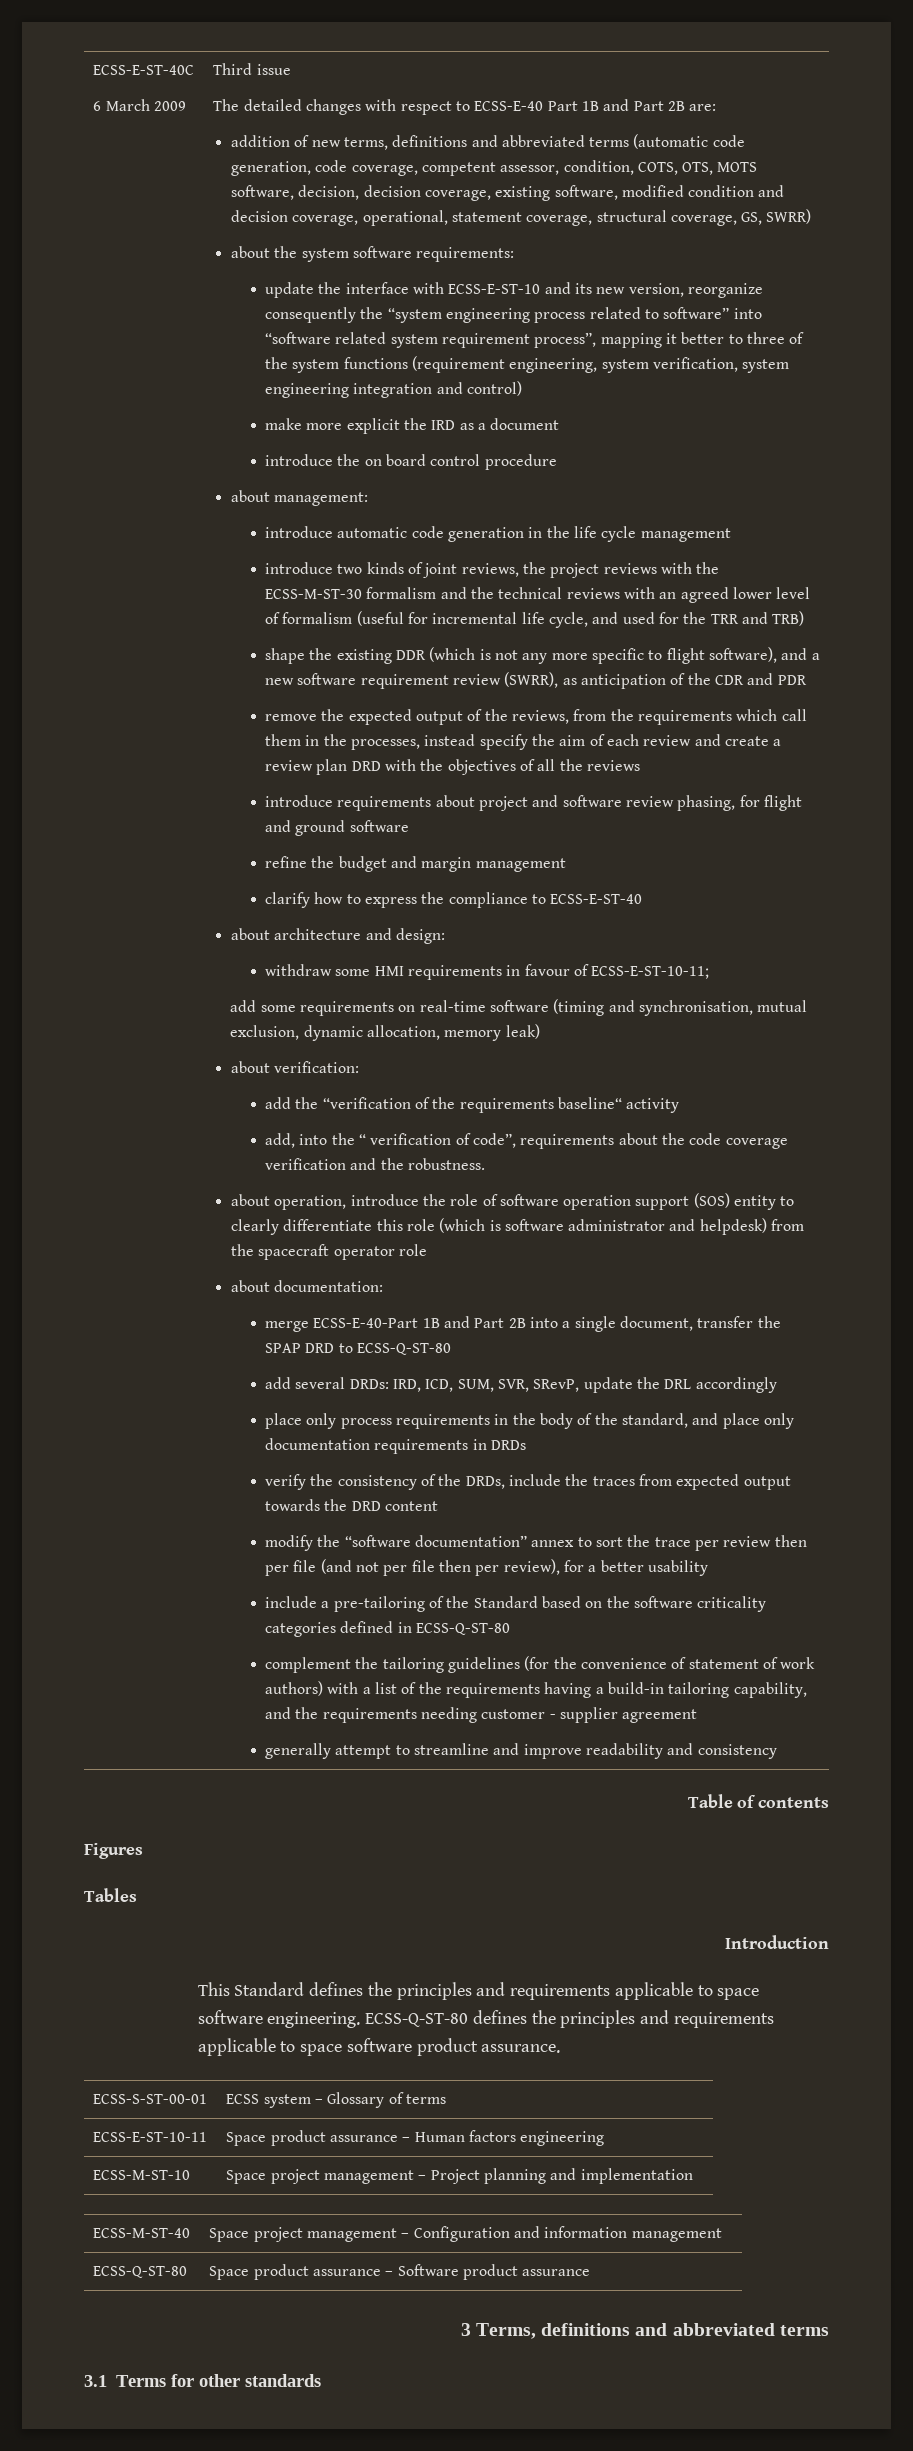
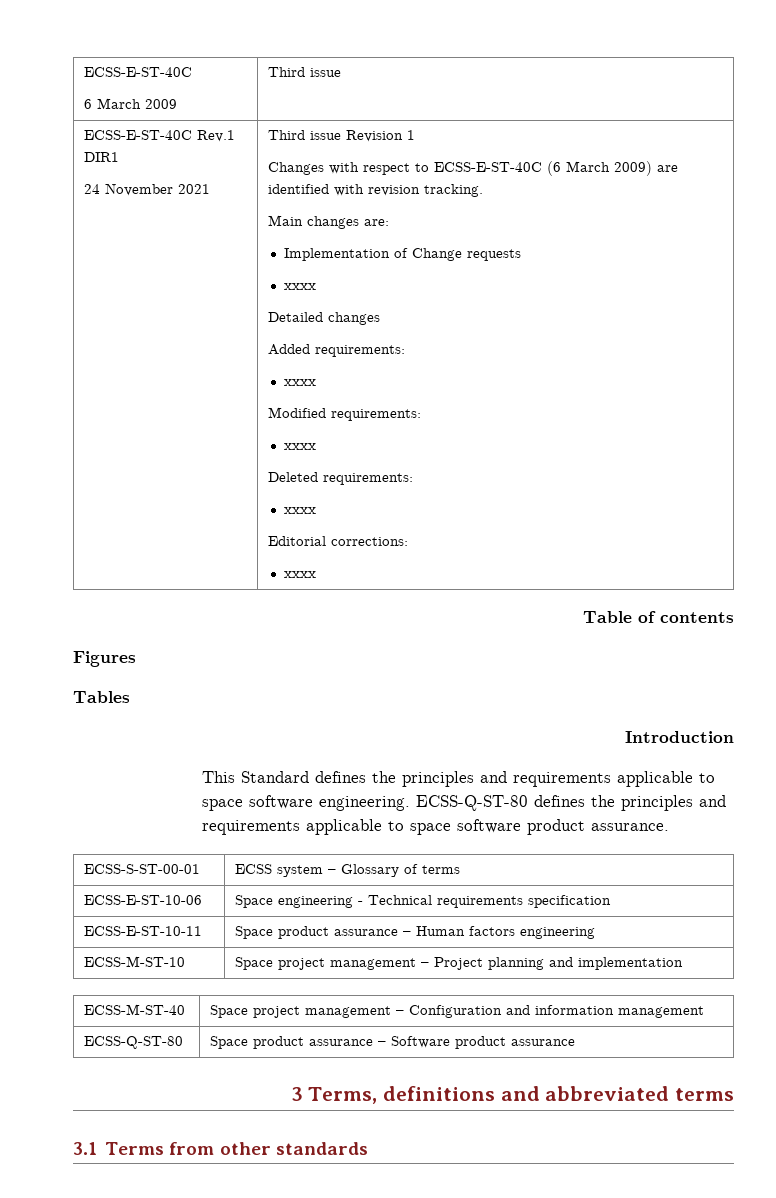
[213,99,717,115] [230,134,745,150] [230,160,758,176] [230,185,785,201] [230,209,812,226] [230,246,515,262] [265,282,763,298] [265,307,762,323] [265,332,805,348] [265,356,790,373] [265,381,522,398] [265,418,560,434] [265,454,557,470] [230,490,369,506] [265,526,731,542] [265,562,720,578] [265,587,811,603] [265,611,805,628] [265,647,820,664] [265,672,807,689] [265,709,807,725] [265,734,782,750] [265,759,640,775] [265,795,802,811] [265,820,409,836] [265,856,566,872] [265,892,643,908] [230,928,445,944] [265,964,710,980] [230,999,808,1016] [230,1024,540,1041] [230,1061,360,1073] [265,1097,680,1113] [265,1133,788,1149] [265,1158,485,1170] [230,1193,795,1210] [230,1218,805,1235] [230,1244,427,1260] [230,1280,384,1292] [265,1316,781,1332] [265,1343,451,1355] [265,1377,777,1393] [265,1413,794,1429] [265,1438,526,1454] [265,1474,791,1490] [265,1499,438,1511] [265,1535,807,1551] [265,1559,708,1576] [265,1596,767,1612] [265,1621,510,1637] [265,1656,816,1673] [265,1681,807,1698] [265,1707,698,1723] [265,1743,777,1759] // The detailed changes with respect to ECSS-E-40 Part 1B and Part 2B are: // addition of new terms, definitions and abbreviated terms (automatic code generation, code coverage, competent assessor, condition, COTS, OTS, MOTS software, decision, decision coverage, existing software, modified condition and decision coverage, operational, statement coverage, structural coverage, GS, SWRR) // about the system software requirements: // update the interface with ECSS-E-ST-10 and its new version, reorganize consequently the “system engineering process related to software” into “software related system requirement process”, mapping it better to three of the system functions (requirement engineering, system verification, system engineering integration and control) // make more explicit the IRD as a document // introduce the on board control procedure // about management: // introduce automatic code generation in the life cycle management // introduce two kinds of joint reviews, the project reviews with the ECSS-M-ST-30 formalism and the technical reviews with an agreed lower level of formalism (useful for incremental life cycle, and used for the TRR and TRB) // shape the existing DDR (which is not any more specific to flight software), and a new software requirement review (SWRR), as anticipation of the CDR and PDR // remove the expected output of the reviews, from the requirements which call them in the processes, instead specify the aim of each review and create a review plan DRD with the objectives of all the reviews // introduce requirements about project and software review phasing, for flight and ground software // refine the budget and margin management // clarify how to express the compliance to ECSS-E-ST-40 // about architecture and design: // withdraw some HMI requirements in favour of ECSS-E-ST-10-11; // add some requirements on real-time software (timing and synchronisation, mutual exclusion, dynamic allocation, memory leak) // about verification: // add the “verification of the requirements baseline“ activity // add, into the “ verification of code”, requirements about the code coverage verification and the robustness. // about operation, introduce the role of software operation support (SOS) entity to clearly differentiate this role (which is software administrator and helpdesk) from the spacecraft operator role // about documentation: // merge ECSS-E-40-Part 1B and Part 2B into a single document, transfer the SPAP DRD to ECSS-Q-ST-80 // add several DRDs: IRD, ICD, SUM, SVR, SRevP, update the DRL accordingly // place only process requirements in the body of the standard, and place only documentation requirements in DRDs // verify the consistency of the DRDs, include the traces from expected output towards the DRD content // modify the “software documentation” annex to sort the trace per review then per file (and not per file then per review), for a better usability // include a pre-tailoring of the Standard based on the software criticality categories defined in ECSS-Q-ST-80 // complement the tailoring guidelines (for the convenience of statement of work authors) with a list of the requirements having a build-in tailoring capability, and the requirements needing customer - supplier agreement // generally attempt to streamline and improve readability and consistency -> [83,130,235,142] [83,152,119,162] [83,183,210,196] [267,130,415,142] [267,161,678,176] [267,184,483,197] [267,215,389,229] [284,248,522,261] [284,283,317,290] [267,312,380,325] [267,344,405,357] [284,379,317,386] [267,407,421,421] [284,443,317,450] [267,472,413,485] [284,507,317,514] [267,536,408,546] [284,571,317,578] // ECSS-E-ST-40C Rev.1 DIR1 // 24 November 2021 | Third issue Revision 1 // Changes with respect to ECSS-E-ST-40C (6 March 2009) are identified with revision tracking. // Main changes are: // Implementation of Change requests // xxxx // Detailed changes // Added requirements: // xxxx // Modified requirements: // xxxx // Deleted requirements: // xxxx // Editorial corrections: // xxxx
(446, 2099) none -> [83,895,202,905] [234,895,611,908] // ECSS-E-ST-10-06 | Space engineering - Technical requirements specification
[170,2374,194,2387] for -> [169,1142,215,1155] from

